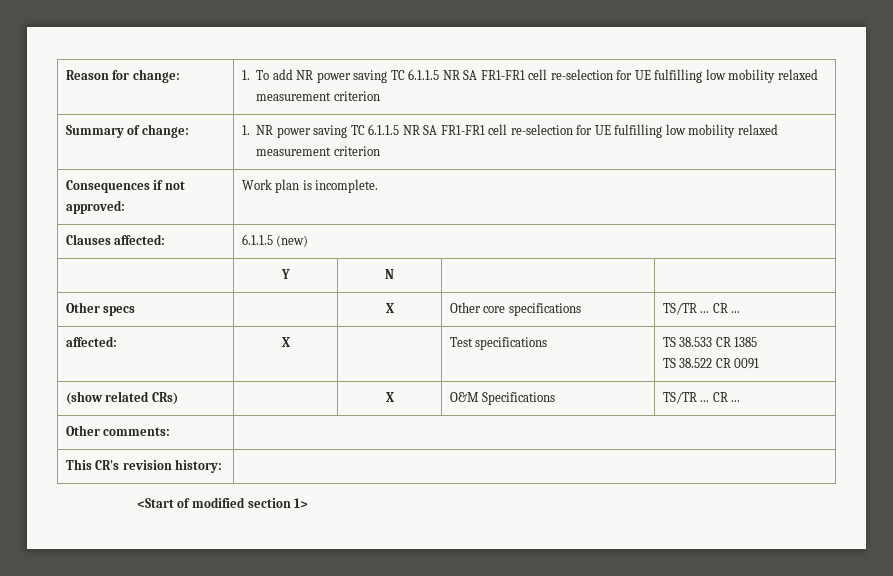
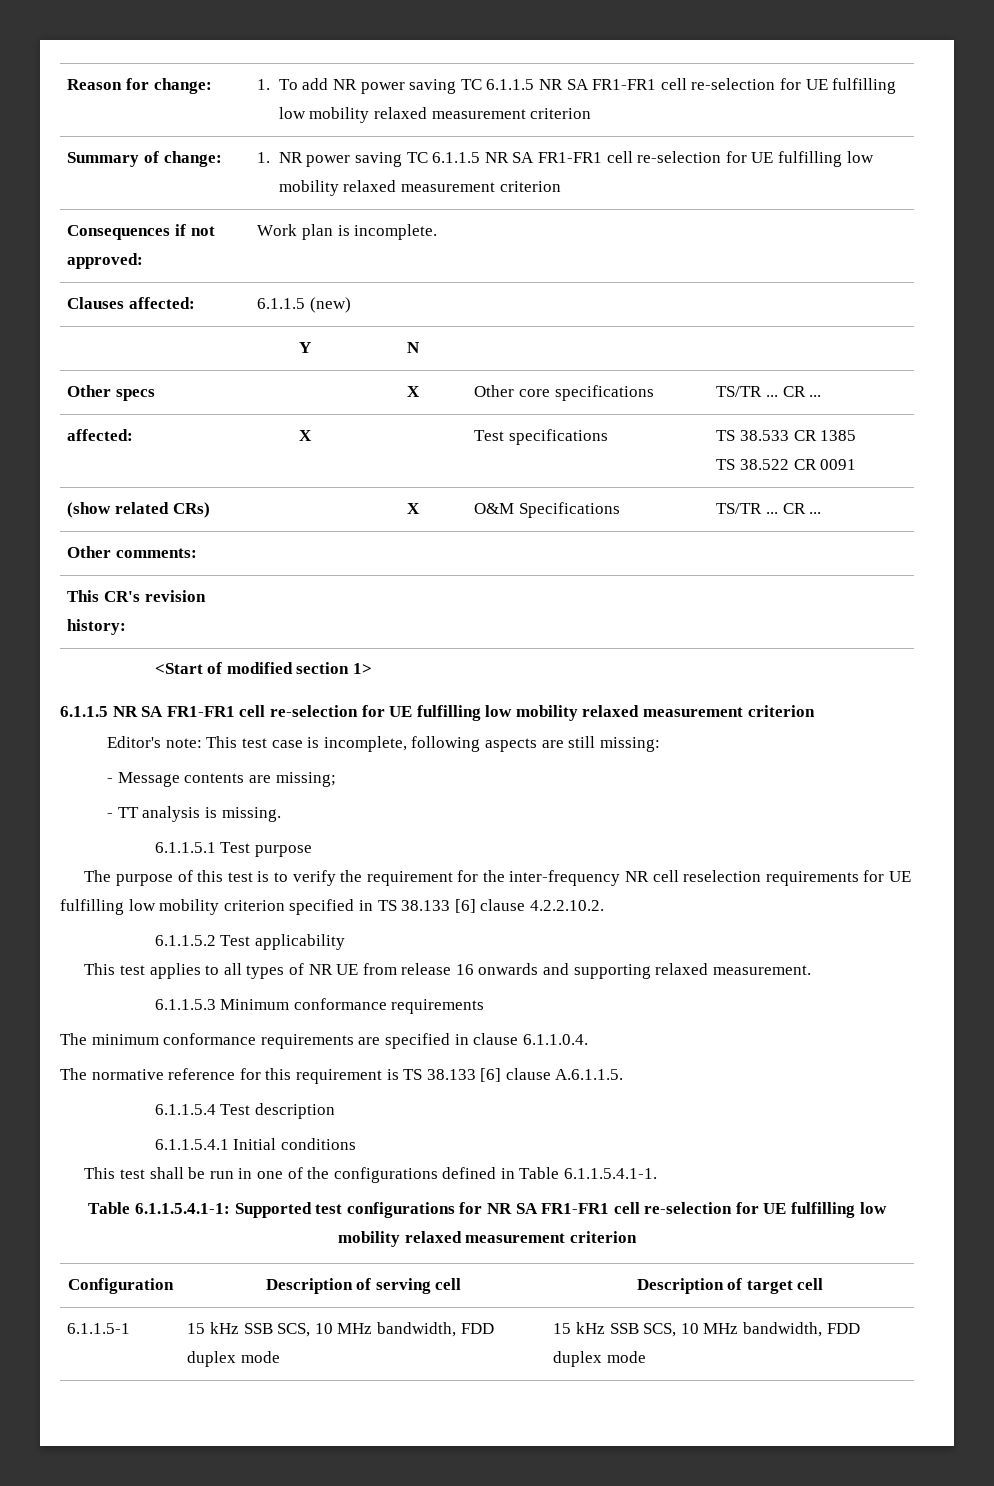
(309, 503) none -> [60,705,815,721] [107,736,660,752] [107,772,336,787] [107,806,281,822] [154,842,312,857] [84,870,912,886] [60,899,604,915] [154,934,345,950] [84,963,811,979] [154,998,485,1014] [60,1033,588,1049] [60,1068,624,1084] [154,1103,335,1119] [154,1138,356,1150] [84,1167,658,1183] [88,1202,887,1218] [338,1231,637,1247] [68,1278,174,1294] [265,1278,462,1294] [636,1278,824,1294] [67,1323,131,1334] [187,1322,494,1337] [187,1351,280,1367] [553,1322,860,1337] [553,1351,646,1367] // 6.1.1.5 NR SA FR1-FR1 cell re-selection for UE fulfilling low mobility relaxed measurement criterion // Editor's note: This test case is incomplete, following aspects are still missing: // - Message contents are missing; // - TT analysis is missing. // 6.1.1.5.1 Test purpose // The purpose of this test is to verify the requirement for the inter-frequency NR cell reselection requirements for UE fulfilling low mobility criterion specified in TS 38.133 [6] clause 4.2.2.10.2. // 6.1.1.5.2 Test applicability // This test applies to all types of NR UE from release 16 onwards and supporting relaxed measurement. // 6.1.1.5.3 Minimum conformance requirements // The minimum conformance requirements are specified in clause 6.1.1.0.4. // The normative reference for this requirement is TS 38.133 [6] clause A.6.1.1.5. // 6.1.1.5.4 Test description // 6.1.1.5.4.1 Initial conditions // This test shall be run in one of the configurations defined in Table 6.1.1.5.4.1-1. // Table 6.1.1.5.4.1-1: Supported test configurations for NR SA FR1-FR1 cell re-selection for UE fulfilling low mobility relaxed measurement criterion // Configuration | Description of serving cell | Description of target cell // 6.1.1.5-1 | 15 kHz SSB SCS, 10 MHz bandwidth, FDD duplex mode | 15 kHz SSB SCS, 10 MHz bandwidth, FDD duplex mode

